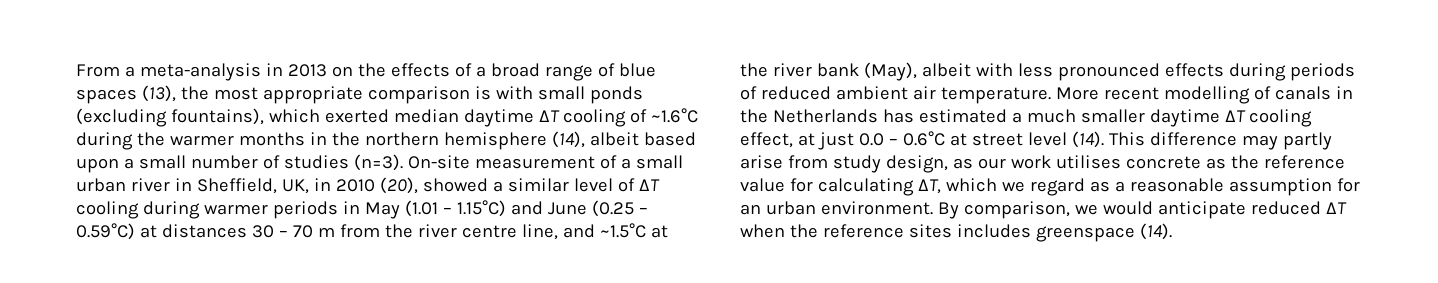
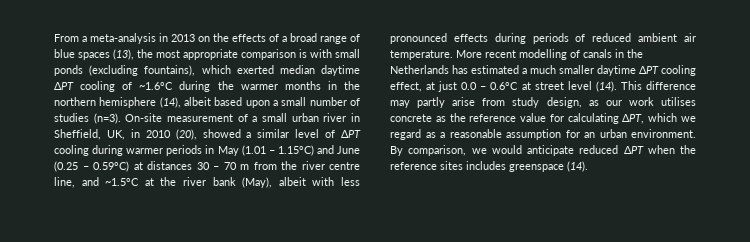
[538,110,560,122] ΔT -> [54,82,74,90] ΔPT
[638,179,660,191] ΔT -> [341,130,361,138] ΔPT
[1224,110,1246,122] ΔT -> [639,66,659,74] ΔPT
[917,179,941,194] ΔT, -> [622,114,645,124] ΔPT,
[1325,202,1347,214] ΔT -> [623,146,644,154] ΔPT

